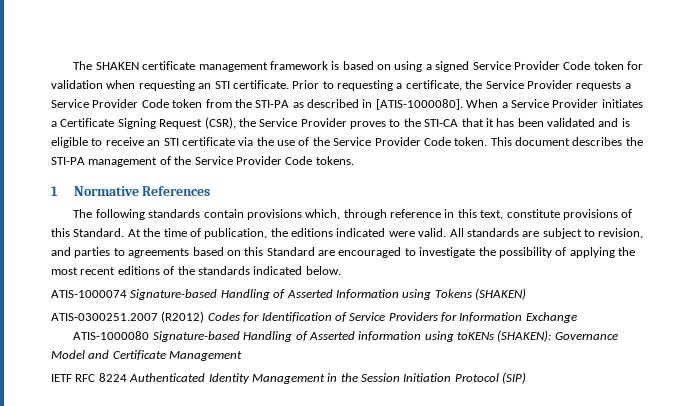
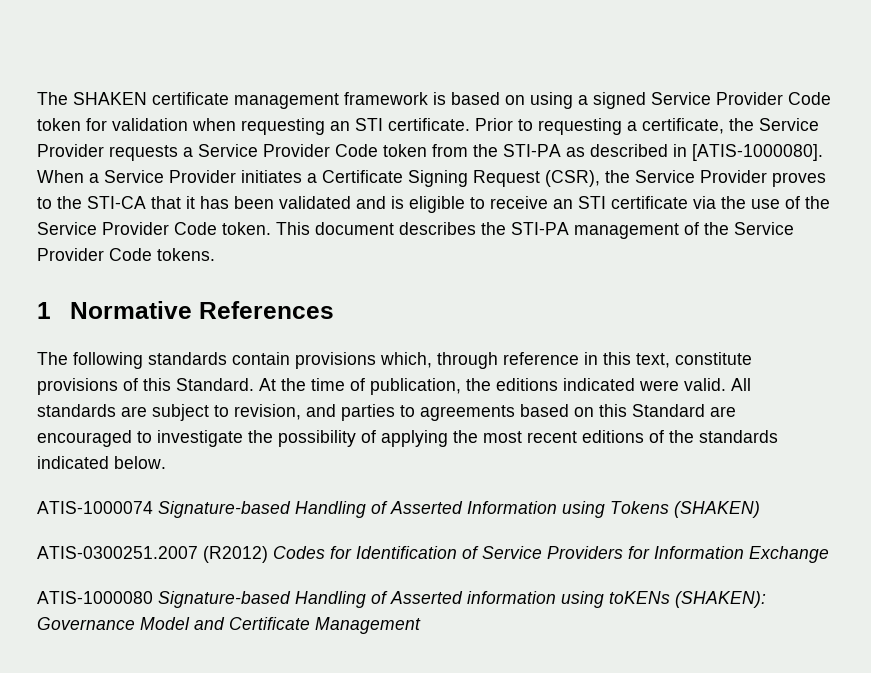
[51,372,527,384] // IETF RFC 8224 Authenticated Identity Management in the Session Initiation Protocol (SIP) -> (421, 625) none

